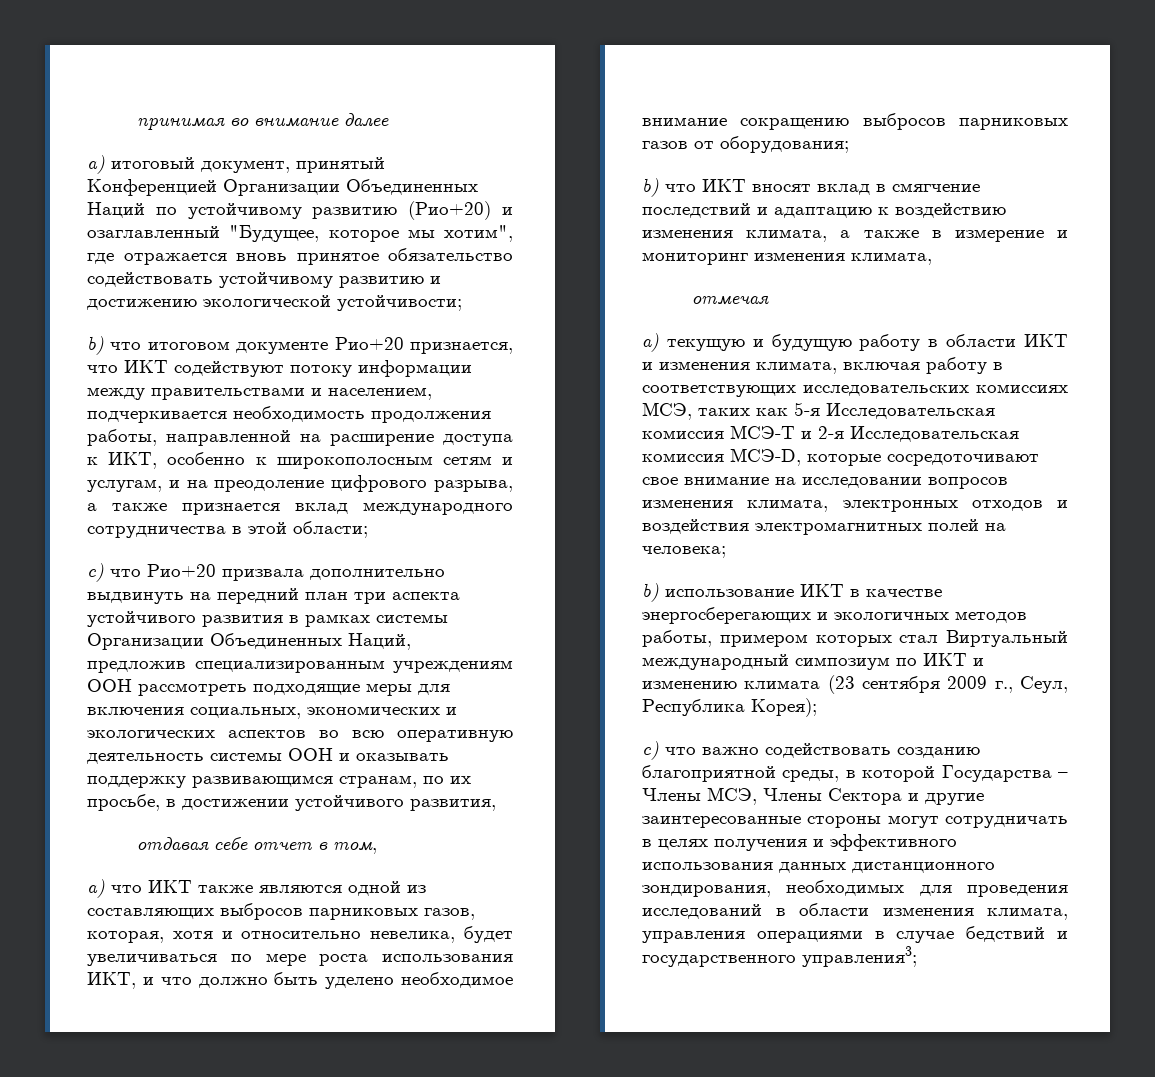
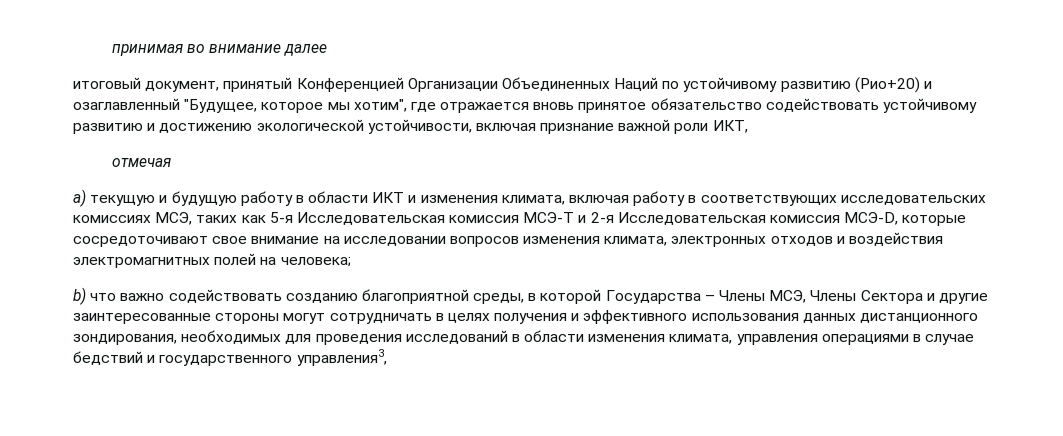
[87,155,105,174] a) -> (328, 50) none
[337,295,462,311] [87,336,513,355] [87,360,472,377] [87,387,432,400] [87,406,491,423] [87,429,513,446] [87,452,513,469] [87,475,513,492] [87,502,513,515] [87,521,368,538] [87,563,445,582] [87,588,460,604] [87,611,448,627] [87,633,411,650] [87,660,513,673] [87,679,450,696] [87,706,457,719] [87,730,513,742] [87,748,449,764] [87,775,471,788] [87,794,496,811] [137,837,378,854] [87,879,426,898] [87,903,475,920] [87,926,513,943] [87,953,513,966] [87,972,513,989] [642,113,1068,130] [642,136,849,153] [642,178,980,197] [642,203,1006,218] [642,229,1068,242] [642,252,932,265] устойчивости; // b) что итоговом документе Рио+20 признается, что ИКТ содействуют потоку информации между правительствами и населением, подчеркивается необходимость продолжения работы, направленной на расширение доступа к ИКТ, особенно к широкополосным сетям и услугам, и на преодоление цифрового разрыва, а также признается вклад международного сотрудничества в этой области; // c) что Рио+20 призвала дополнительно выдвинуть на передний план три аспекта устойчивого развития в рамках системы Организации Объединенных Наций, предложив специализированным учреждениям ООН рассмотреть подходящие меры для включения социальных, экономических и экологических аспектов во всю оперативную деятельность системы ООН и оказывать поддержку развивающимся странам, по их просьбе, в достижении устойчивого развития, // отдавая себе отчет в том, // a) что ИКТ также являются одной из составляющих выбросов парниковых газов, которая, хотя и относительно невелика, будет увеличиваться по мере роста использования ИКТ, и что должно быть уделено необходимое внимание сокращению выбросов парниковых газов от оборудования; // b) что ИКТ вносят вклад в смягчение последствий и адаптацию к воздействию изменения климата, а также в измерение и мониторинг изменения климата, -> [367,119,748,134] устойчивости, включая признание важной роли ИКТ,
[665,584,942,597] [642,607,1027,624] [642,630,1068,647] [642,653,984,670] [642,675,1068,694] [642,698,817,717] [642,741,659,760] использование ИКТ в качестве энергосберегающих и экологичных методов работы, примером которых стал Виртуальный международный симпозиум по ИКТ и изменению климата (23 сентября 2009 г., Сеул, Республика Корея); // c) -> (86, 296) none
[802,946,917,967] управления3; -> [296,349,387,366] управления3,

